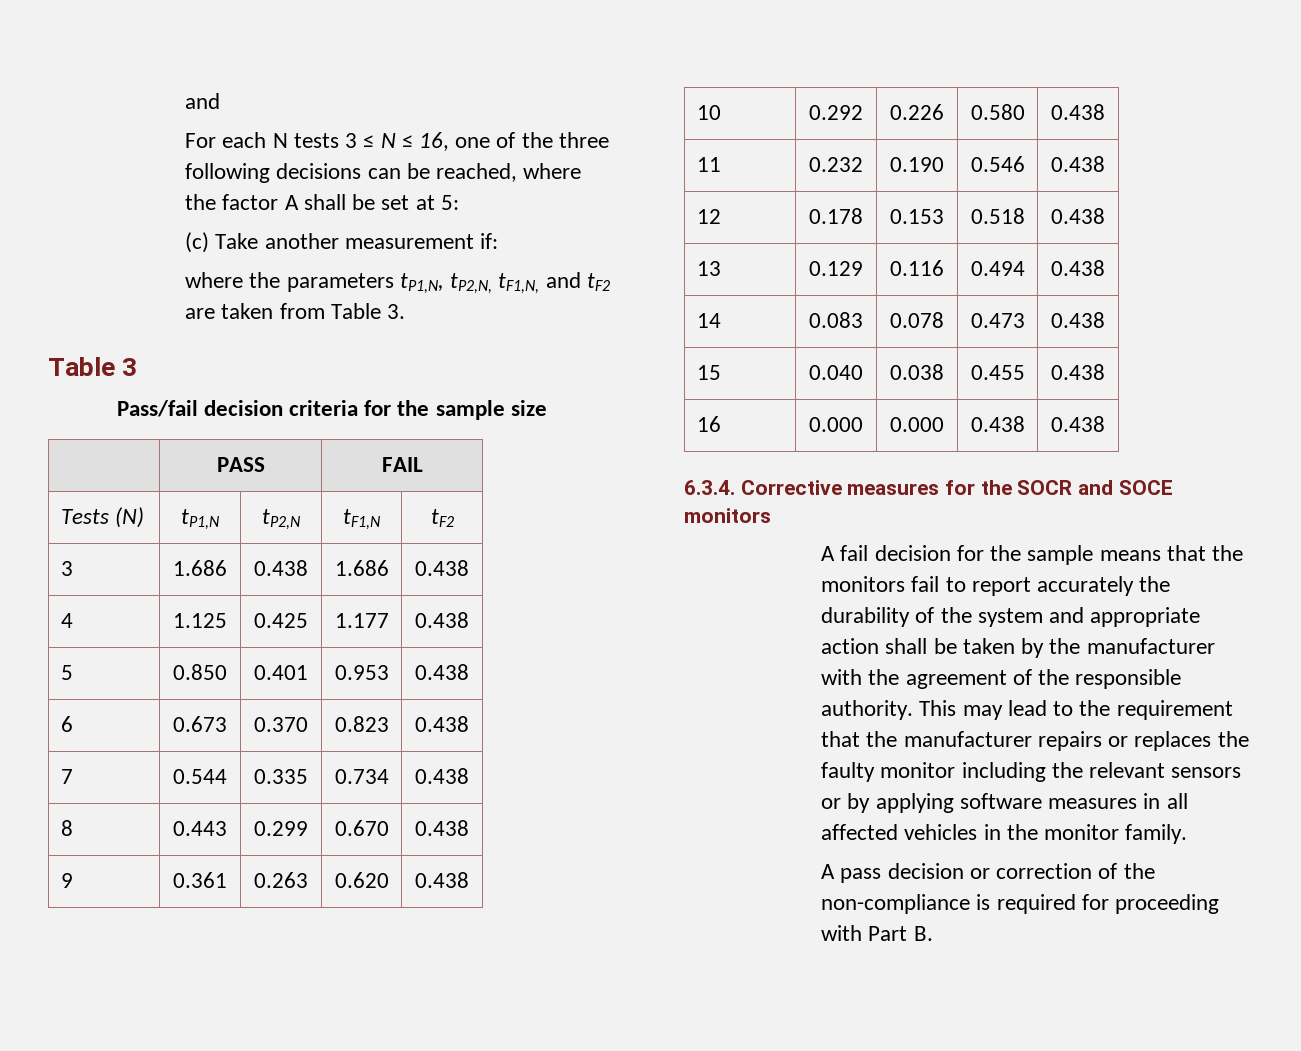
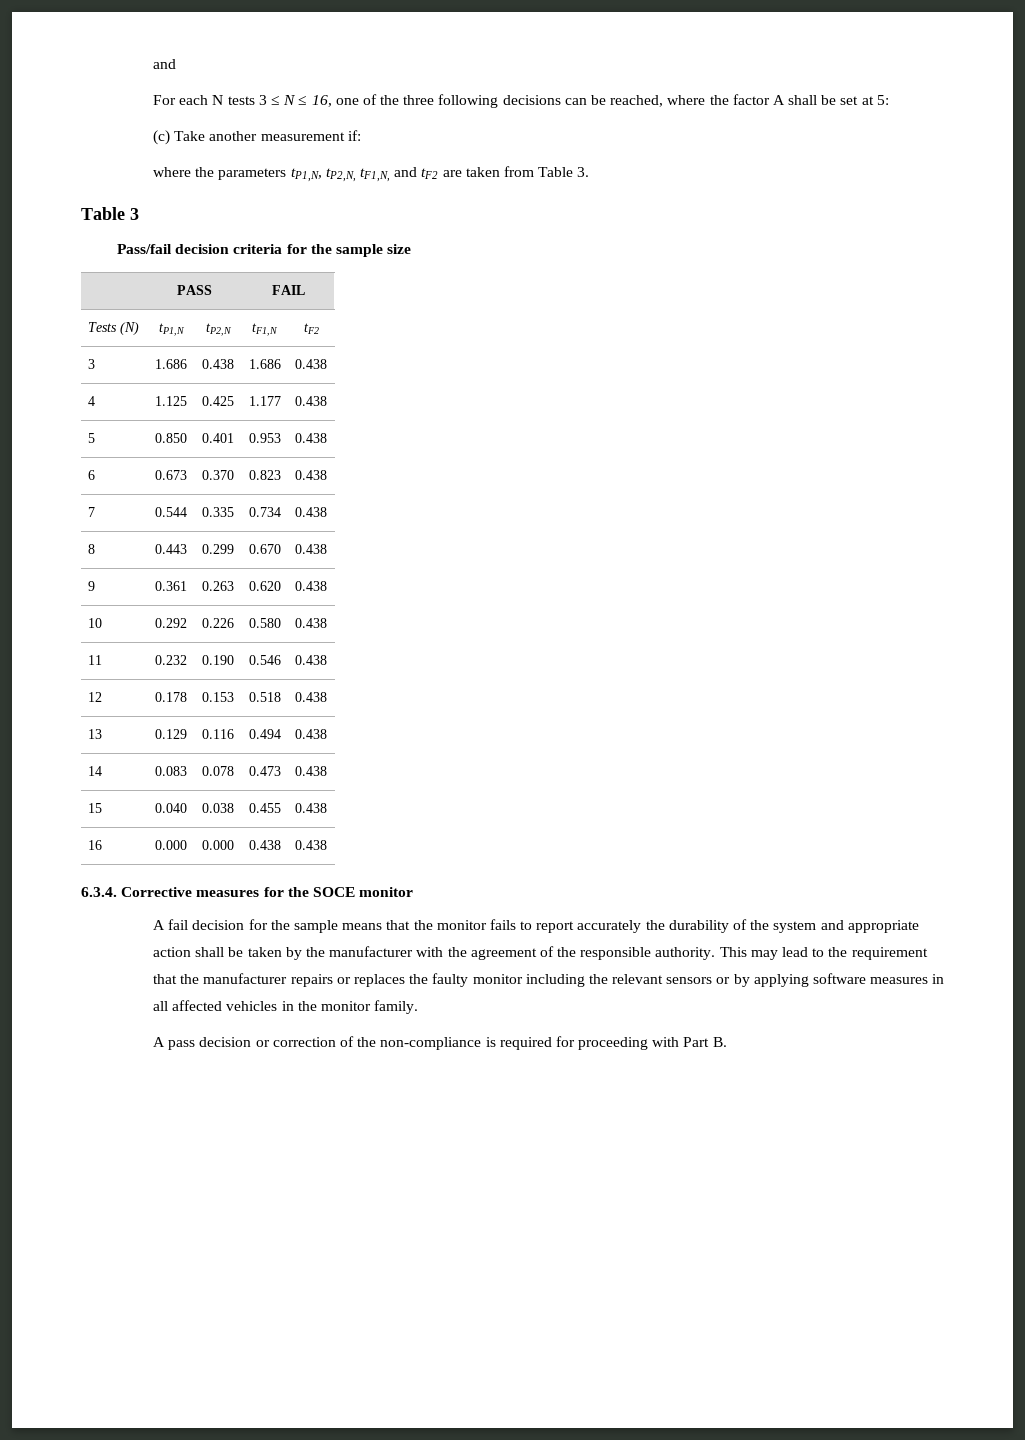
[1017,480,1173,495] [684,508,771,523] SOCR and SOCE monitors -> [312,887,414,897] SOCE monitor
[821,576,940,592] monitors fail -> [436,919,516,930] monitor fails

